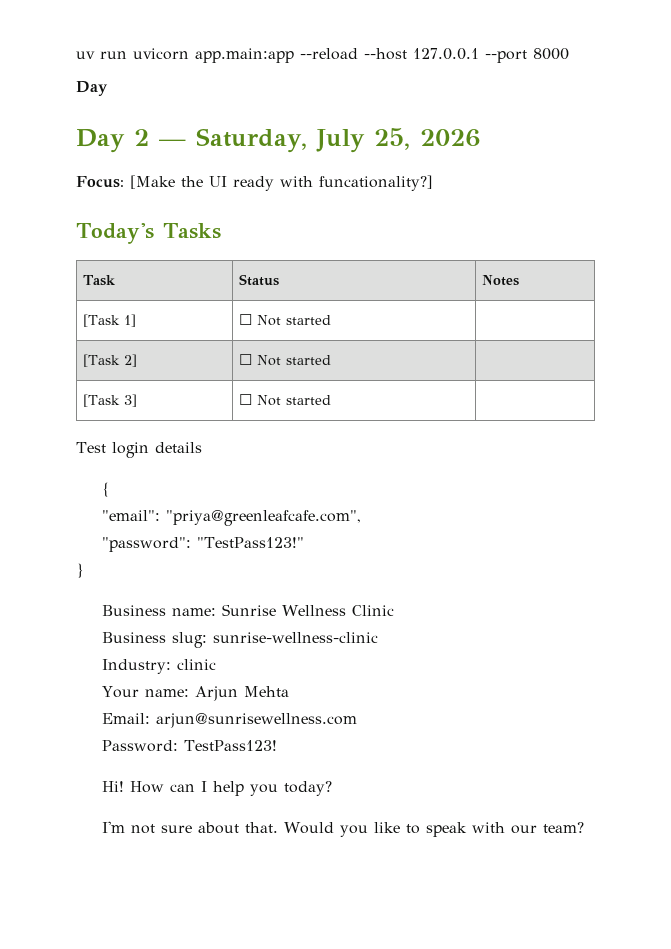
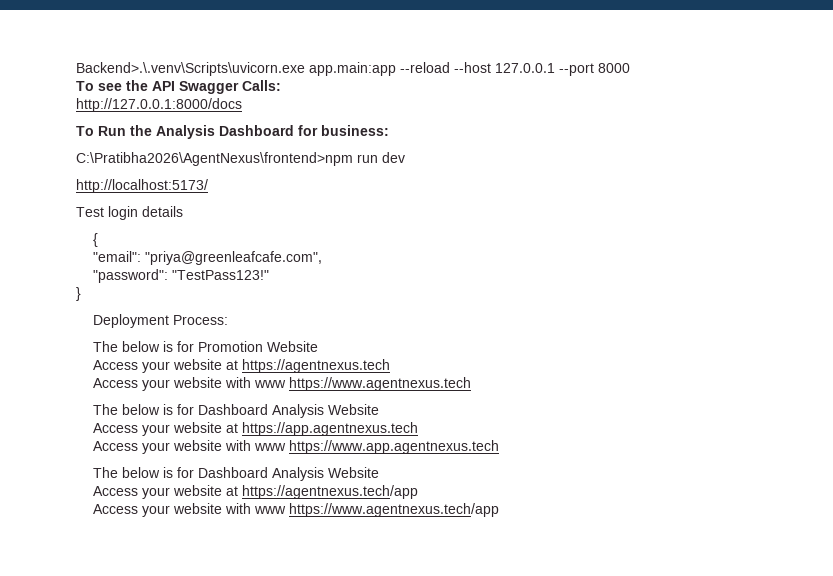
[76,48,189,60] uv run uvicorn -> [76,62,305,76] Backend>.\.venv\Scripts\uvicorn.exe
[76,81,108,96] [76,128,481,153] [76,175,433,191] [76,222,221,244] [83,275,117,286] [239,274,280,286] [482,275,520,286] [83,314,137,327] [239,314,332,326] [83,354,138,367] [239,354,332,366] [83,394,138,407] [239,394,332,406] Day // Day 2 — Saturday, July 25, 2026 // Focus: [Make the UI ready with funcationality?] // Today's Tasks // Task | Status | Notes // [Task 1] | ☐ Not started | // [Task 2] | ☐ Not started | // [Task 3] | ☐ Not started | -> [76,80,281,94] [76,98,242,112] [76,125,389,139] [76,152,405,166] [76,179,208,193] To see the API Swagger Calls: // http://127.0.0.1:8000/docs // To Run the Analysis Dashboard for business: // C:\Pratibha2026\AgentNexus\frontend>npm run dev // http://localhost:5173/
[101,604,394,616] [101,632,378,648] [101,659,216,674] [101,686,289,701] [101,713,357,728] [101,740,277,752] [101,781,332,796] [101,821,584,837] Business name: Sunrise Wellness Clinic // Business slug: sunrise-wellness-clinic // Industry: clinic // Your name: Arjun Mehta // Email: arjun@sunrisewellness.com // Password: TestPass123! // Hi! How can I help you today? // I'm not sure about that. Would you like to speak with our team? -> [92,314,228,328] [92,341,318,352] [92,359,390,373] [92,377,471,391] [92,404,379,418] [92,422,418,436] [92,440,499,454] [92,467,379,481] [92,485,418,499] [92,503,499,517] Deployment Process: // The below is for Promotion Website // Access your website at https://agentnexus.tech // Access your website with www https://www.agentnexus.tech // The below is for Dashboard Analysis Website // Access your website at https://app.agentnexus.tech // Access your website with www https://www.app.agentnexus.tech // The below is for Dashboard Analysis Website // Access your website at https://agentnexus.tech/app // Access your website with www https://www.agentnexus.tech/app

